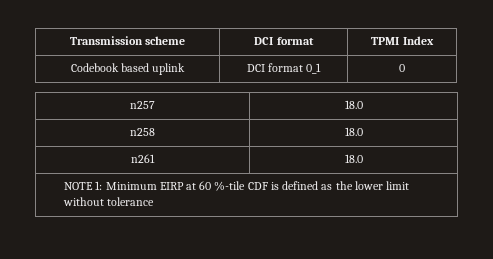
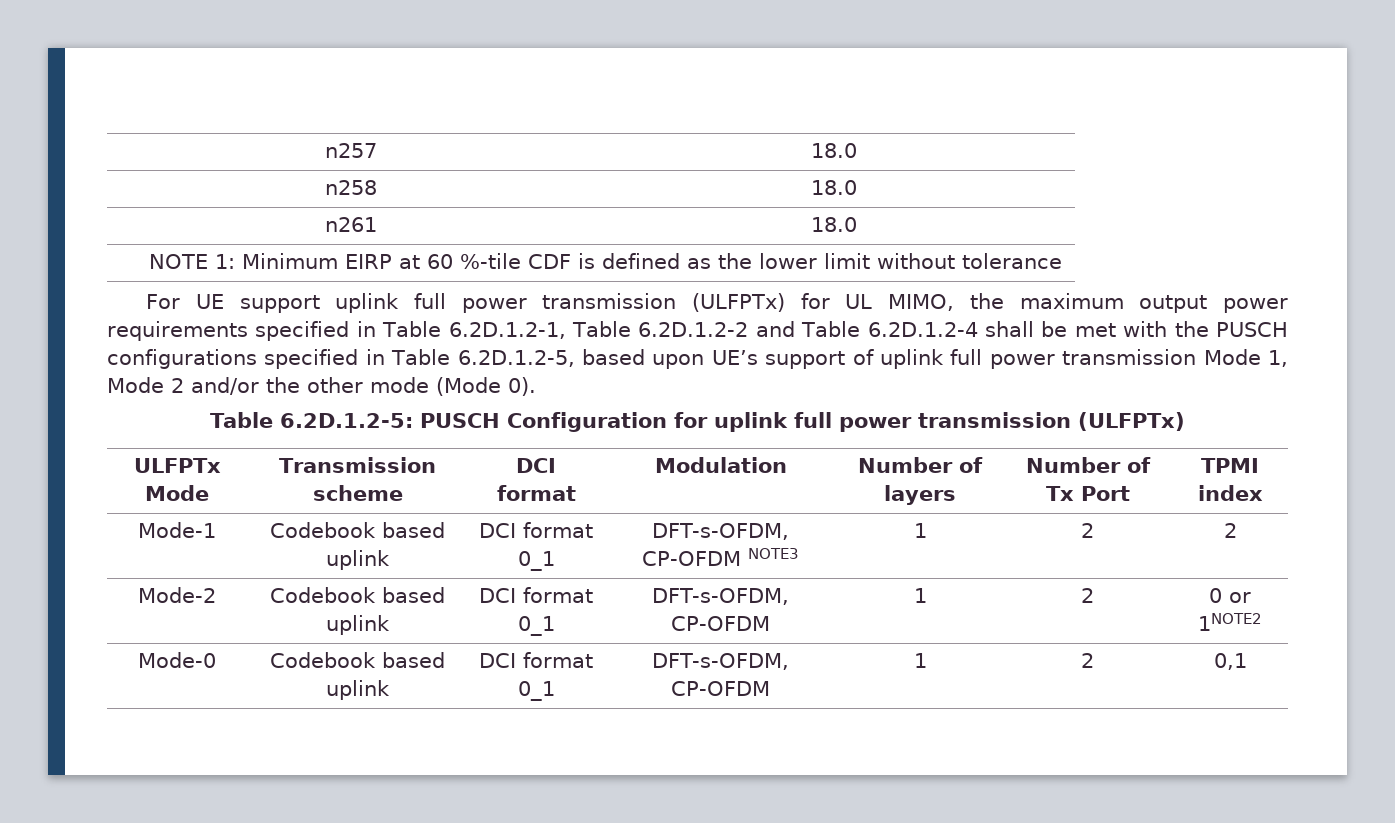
[69,36,186,45] [254,37,314,45] [371,36,434,45] [70,63,186,75] [246,63,322,74] [398,64,405,72] Transmission scheme | DCI format | TPMI Index // Codebook based uplink | DCI format 0_1 | 0 // -> (324, 150) none
(155, 201) none -> [146,293,1288,313] [107,321,1288,341] [107,349,1289,369] [107,377,536,396] [209,412,1186,432] [133,458,221,473] [145,485,209,501] [279,457,437,473] [312,485,403,501] [516,458,556,473] [496,485,576,501] [654,457,787,473] [858,457,983,473] [884,485,957,505] [1025,457,1151,473] [1045,486,1130,501] [1201,458,1259,473] [1197,485,1263,501] [138,522,216,538] [270,522,446,538] [326,550,390,570] [479,522,593,538] [517,551,555,571] [651,523,790,540] [642,548,799,566] [913,523,927,538] [1081,523,1094,538] [1223,523,1237,538] [138,587,216,603] [270,587,446,603] [326,615,390,635] [479,587,593,603] [517,616,555,636] [651,588,790,605] [671,616,770,631] [913,588,927,603] [1081,588,1094,603] [1209,588,1251,603] [1198,613,1262,631] [138,652,216,668] [270,652,446,668] [326,680,390,700] [479,652,593,668] [517,681,555,701] [651,653,790,670] [671,681,770,696] [913,653,927,668] [1081,653,1094,668] [1213,653,1247,670] // For UE support uplink full power transmission (ULFPTx) for UL MIMO, the maximum output power requirements specified in Table 6.2D.1.2-1, Table 6.2D.1.2-2 and Table 6.2D.1.2-4 shall be met with the PUSCH configurations specified in Table 6.2D.1.2-5, based upon UE’s support of uplink full power transmission Mode 1, Mode 2 and/or the other mode (Mode 0). // Table 6.2D.1.2-5: PUSCH Configuration for uplink full power transmission (ULFPTx) // ULFPTx Mode | Transmission scheme | DCI format | Modulation | Number of layers | Number of Tx Port | TPMI index // Mode-1 | Codebook based uplink | DCI format 0_1 | DFT-s-OFDM, CP-OFDM NOTE3 | 1 | 2 | 2 // Mode-2 | Codebook based uplink | DCI format 0_1 | DFT-s-OFDM, CP-OFDM | 1 | 2 | 0 or 1NOTE2 // Mode-0 | Codebook based uplink | DCI format 0_1 | DFT-s-OFDM, CP-OFDM | 1 | 2 | 0,1

